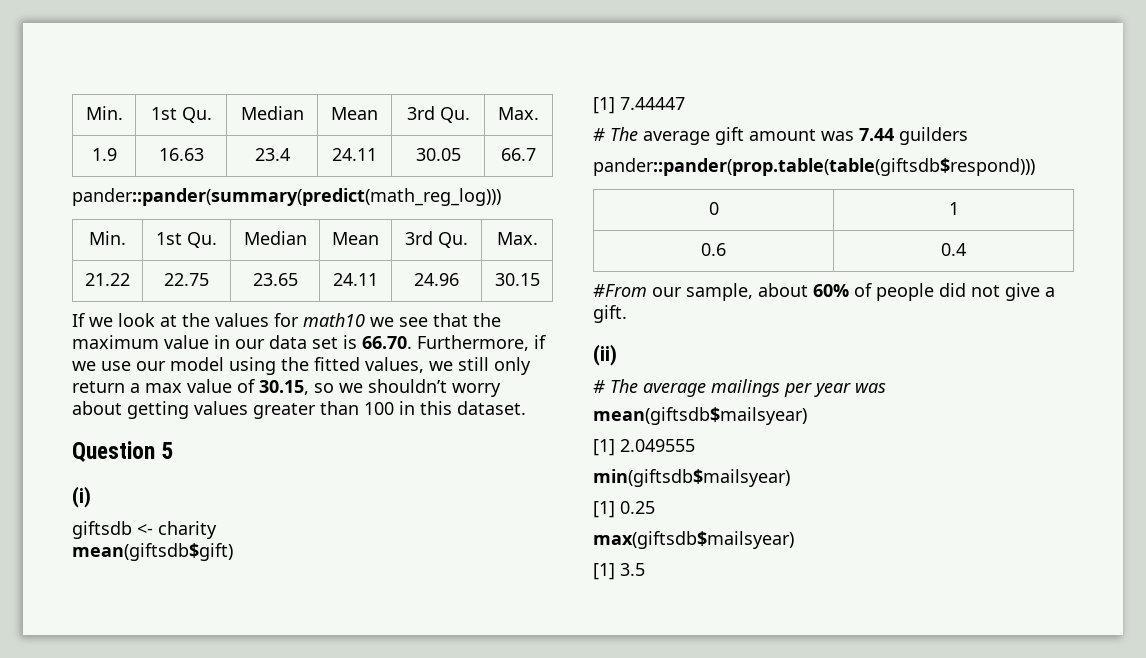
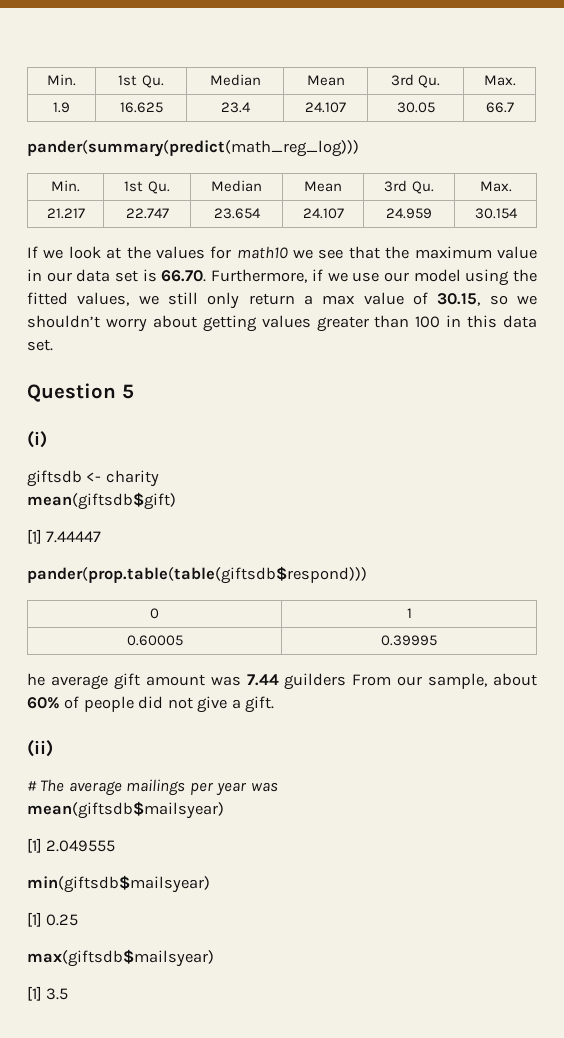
[158,148,204,161] 16.63 -> [119,102,163,113] 16.625
[332,148,377,161] 24.11 -> [305,102,346,113] 24.107
[72,188,501,206] [89,231,126,245] [156,232,217,248] [243,231,307,245] [332,232,379,245] [405,231,468,248] [496,232,538,245] [85,273,130,286] [164,273,209,286] [252,273,298,286] [333,273,378,286] [414,273,459,286] [494,273,540,286] pander::pander(summary(predict(math_reg_log))) // Min. | 1st Qu. | Median | Mean | 3rd Qu. | Max. // 21.22 | 22.75 | 23.65 | 24.11 | 24.96 | 30.15 -> [27,140,359,157] [51,180,80,192] [124,181,170,194] [211,180,262,192] [304,181,342,192] [384,180,434,194] [479,181,512,192] [46,208,85,219] [125,208,169,219] [213,208,261,219] [302,208,344,219] [386,208,432,219] [474,208,518,219] pander(summary(predict(math_reg_log))) // Min. | 1st Qu. | Median | Mean | 3rd Qu. | Max. // 21.217 | 22.747 | 23.654 | 24.107 | 24.959 | 30.154
[457,401,526,415] dataset. -> [502,315,537,328] [27,339,53,351] data set.
[593,127,638,141] # The -> [27,566,367,584] [150,608,159,619] [406,608,412,618] [126,635,183,646] [381,635,437,646] [27,673,45,686] pander(prop.table(table(giftsdb$respond))) // 0 | 1 // 0.60005 | 0.39995 // he
[593,158,1035,176] [708,202,719,215] [948,202,959,215] [701,243,726,256] [941,243,966,256] [593,284,647,297] // pander::pander(prop.table(table(giftsdb$respond))) // 0 | 1 // 0.6 | 0.4 // #From -> [352,674,392,686] From

